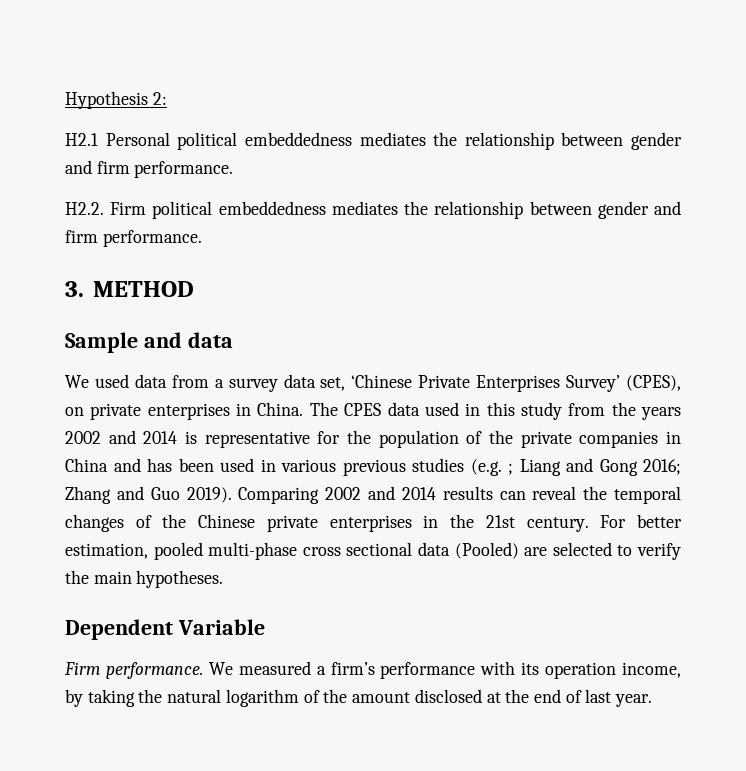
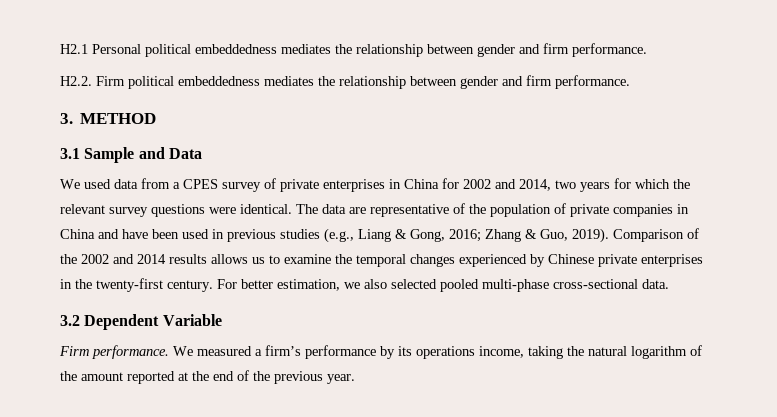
[65,91,167,109] Hypothesis 2: // -> (60, 49) none
(194, 289) none -> [60,148,80,159] 3.1
[187,332,233,348] data -> [168,148,202,159] Data
[228,374,681,392] [65,402,681,420] [65,430,341,448] survey data set, ‘Chinese Private Enterprises Survey’ (CPES), on private enterprises in China. The CPES data used in this study from the years 2002 and 2014 is representative for -> [183,178,690,192] [60,203,465,217] CPES survey of private enterprises in China for 2002 and 2014, two years for which the relevant survey questions were identical. The data are representative of
[489,430,513,444] the -> (566, 208) none
[147,458,172,472] has -> [122,229,148,239] have
[281,459,336,472] various -> (224, 234) none
[470,458,681,476] [65,486,577,504] (e.g. ; Liang and Gong 2016; Zhang and Guo 2019). Comparing 2002 and 2014 results can reveal -> [324,228,699,243] [60,254,331,264] (e.g., Liang & Gong, 2016; Zhang & Guo, 2019). Comparison of the 2002 and 2014 results allows us to examine
[135,514,187,528] of the -> [459,254,545,267] experienced by
[485,515,515,528] 21st -> [96,278,163,292] twenty-first
[153,542,682,560] [65,570,224,588] pooled multi-phase cross sectional data (Pooled) are selected to verify the main hypotheses. // -> [344,279,669,292] [60,315,80,326] we also selected pooled multi-phase cross-sectional data. // 3.2
[480,661,681,679] [65,689,83,707] with its operation income, by -> [380,346,524,359] by its operations income,
[414,689,482,703] disclosed -> [127,371,175,384] reported
[585,689,612,703] last -> [253,371,323,384] the previous

